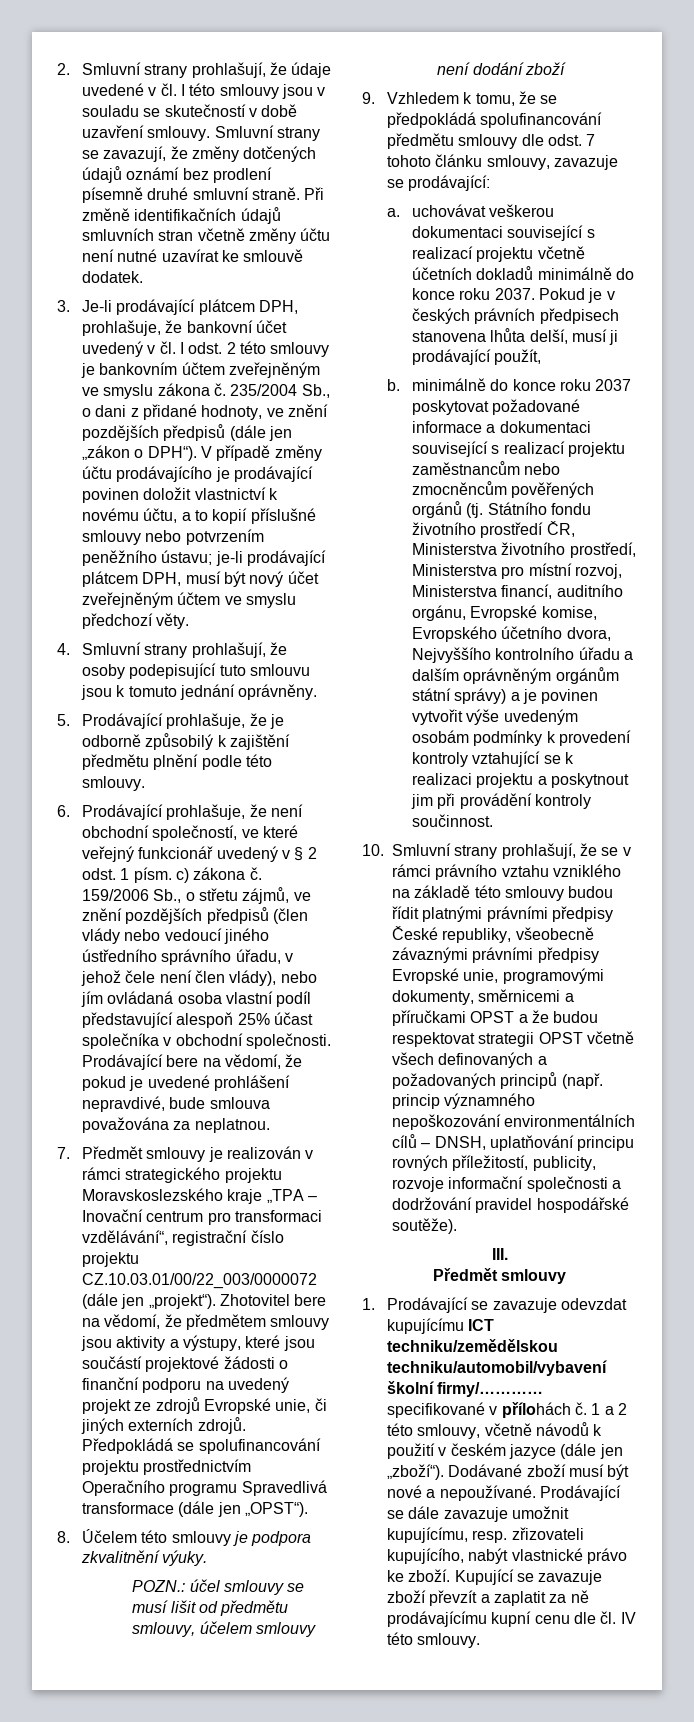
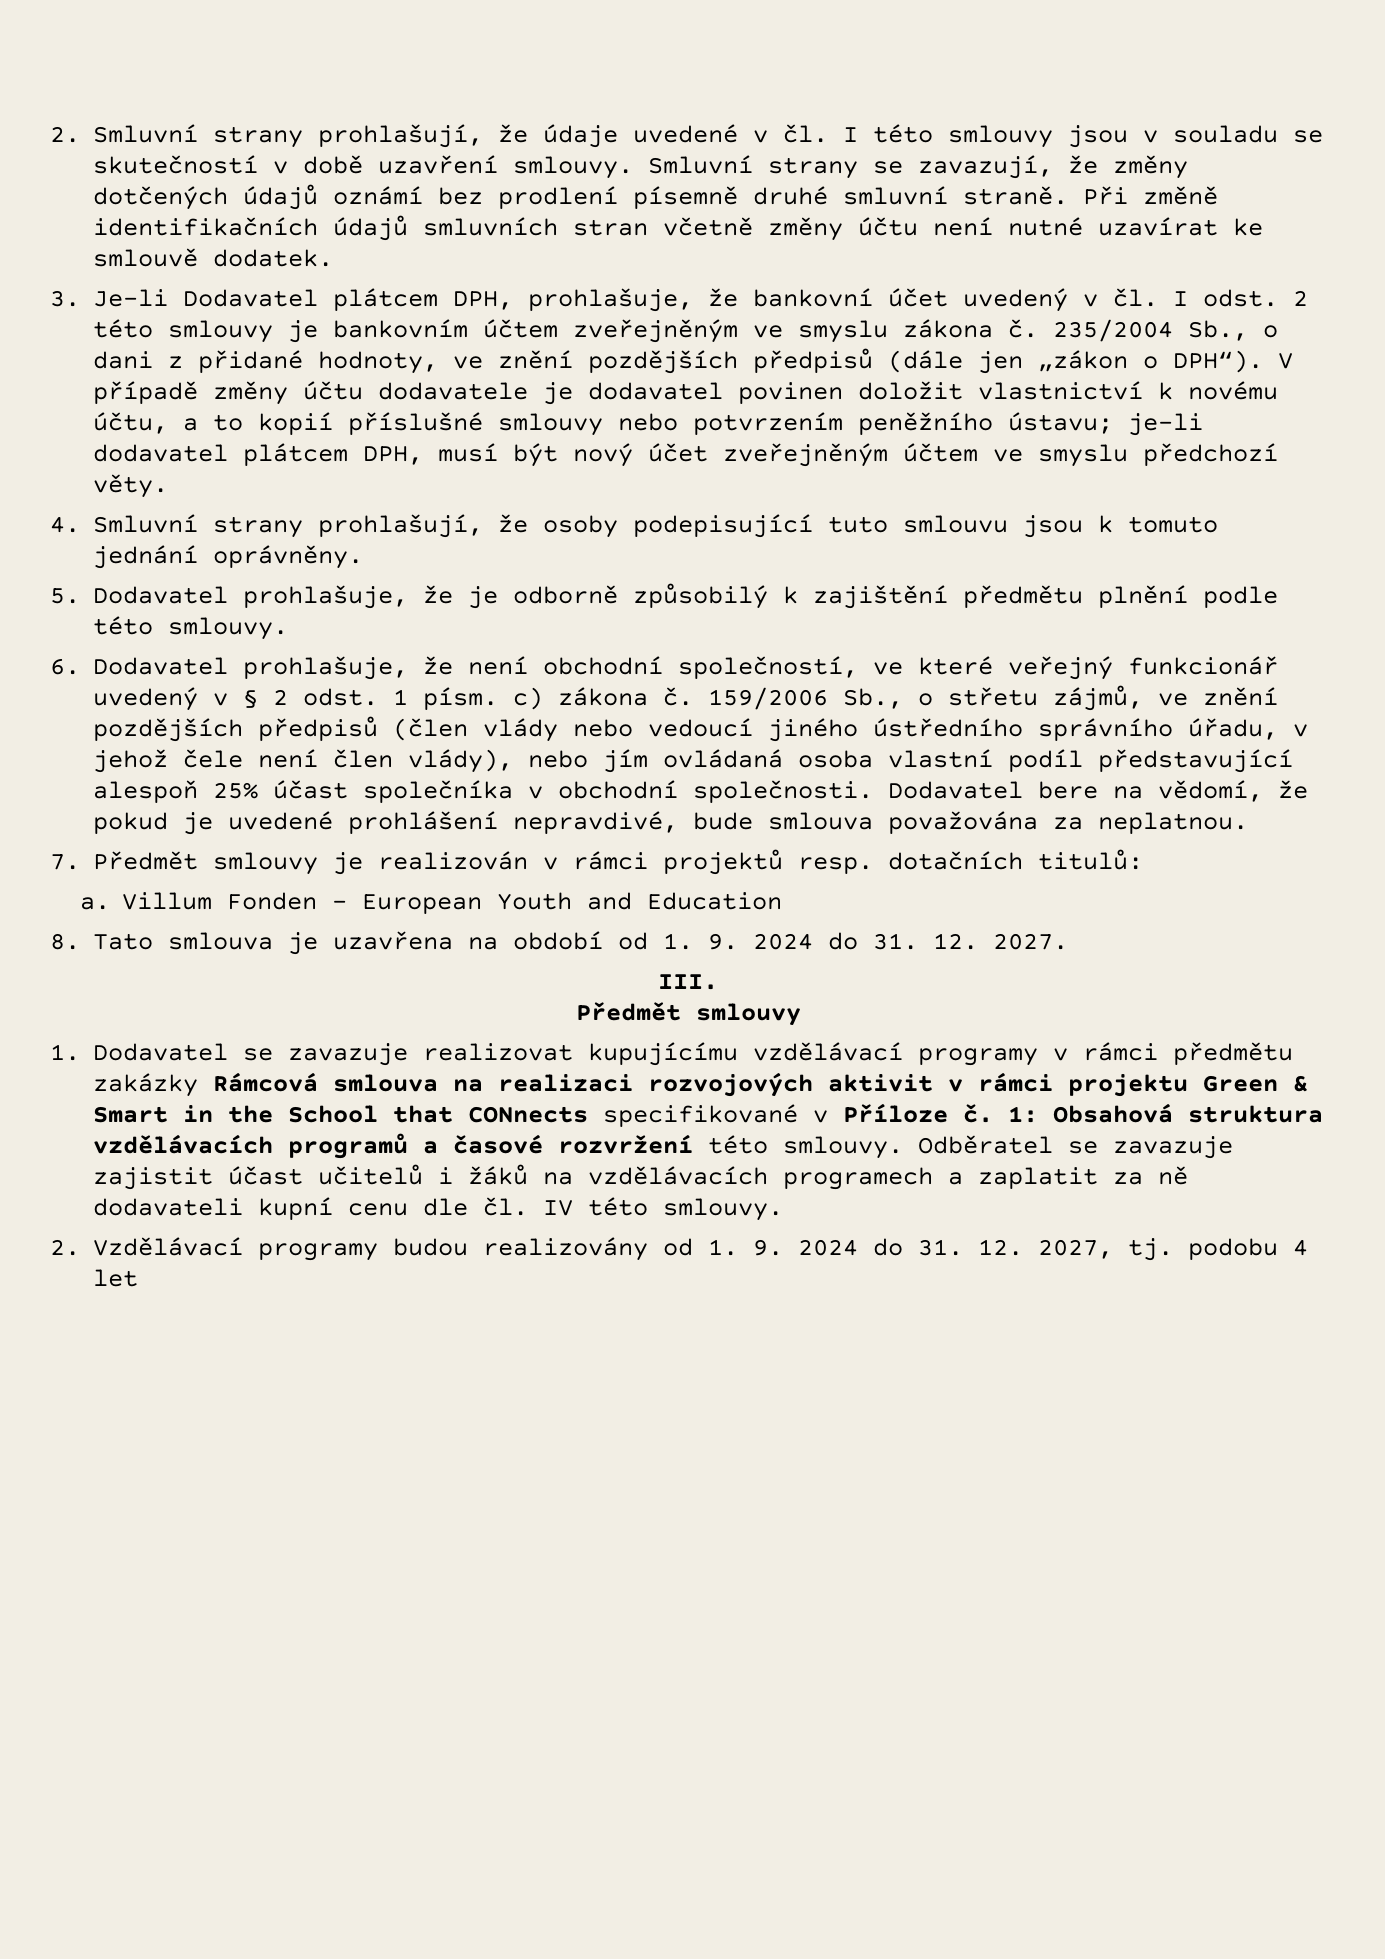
[116,299,196,315] prodávající -> [182,289,318,307] Dodavatel
[116,466,314,482] prodávajícího je prodávající -> [377,382,723,405] dodavatele je dodavatel
[247,550,327,566] prodávající -> [92,444,228,462] dodavatel
[82,713,164,729] Prodávající -> [92,586,228,604] Dodavatel
[82,804,164,820] Prodávající -> [92,657,228,675] Dodavatel
[82,1054,164,1070] Prodávající -> [887,781,1023,799] Dodavatel
[125,1167,282,1183] [82,1188,318,1204] [82,1209,323,1225] [82,1230,284,1246] [82,1252,140,1267] [82,1273,318,1289] [82,1293,327,1309] [82,1314,330,1330] [81,1335,315,1351] [82,1356,289,1372] [82,1377,290,1393] [82,1397,327,1414] [81,1417,246,1434] [82,1438,321,1454] [82,1459,252,1475] [82,1480,327,1496] [82,1501,309,1517] [57,1529,312,1546] [81,1550,208,1566] [132,1579,305,1595] [132,1600,289,1616] [132,1621,316,1637] [437,62,566,75] [362,91,558,106] [387,112,603,128] [387,133,596,149] [387,154,619,170] [387,175,491,191] [387,204,555,217] [412,225,595,241] [412,246,585,262] [412,266,635,280] [412,288,615,303] [412,308,619,324] [412,328,619,345] [412,349,542,365] [387,378,632,391] [412,399,581,415] [412,421,591,433] [412,441,626,457] [412,461,561,475] [412,481,595,498] [412,501,592,518] [412,521,575,538] [412,542,636,558] [412,563,623,579] [412,584,623,599] [412,605,597,621] [412,626,611,642] [412,647,634,663] [412,667,619,684] [412,688,599,704] [412,709,578,725] [412,730,632,746] [412,751,575,767] [412,773,630,788] [411,793,592,809] [412,814,494,827] [362,843,631,859] [392,864,621,880] [392,885,614,901] [392,906,613,922] [392,926,594,943] [392,947,599,963] [392,968,604,984] [392,989,574,1005] [392,1010,599,1026] [392,1031,634,1047] [392,1052,547,1068] [392,1072,603,1089] [392,1093,536,1109] [392,1114,636,1130] [392,1134,635,1151] [392,1155,596,1171] [392,1176,621,1192] [392,1197,629,1213] [392,1218,457,1234] strategického projektu Moravskoslezského kraje „TPA – Inovační centrum pro transformaci vzdělávání“, registrační číslo projektu CZ.10.03.01/00/22_003/0000072 (dále jen „projekt“). Zhotovitel bere na vědomí, že předmětem smlouvy jsou aktivity a výstupy, které jsou součástí projektové žádosti o finanční podporu na uvedený projekt ze zdrojů Evropské unie, či jiných externích zdrojů. Předpokládá se spolufinancování projektu prostřednictvím Operačního programu Spravedlivá transformace (dále jen „OPST“). // 8. Účelem této smlouvy je podpora zkvalitnění výuky. // POZN.: účel smlouvy se musí lišit od předmětu smlouvy, účelem smlouvy není dodání zboží // 9. Vzhledem k tomu, že se předpokládá spolufinancování předmětu smlouvy dle odst. 7 tohoto článku smlouvy, zavazuje se prodávající: // a. uchovávat veškerou dokumentaci související s realizací projektu včetně účetních dokladů minimálně do konce roku 2037. Pokud je v českých právních předpisech stanovena lhůta delší, musí ji prodávající použít, // b. minimálně do konce roku 2037 poskytovat požadované informace a dokumentaci související s realizací projektu zaměstnancům nebo zmocněncům pověřených orgánů (tj. Státního fondu životního prostředí ČR, Ministerstva životního prostředí, Ministerstva pro místní rozvoj, Ministerstva financí, auditního orgánu, Evropské komise, Evropského účetního dvora, Nejvyššího kontrolního úřadu a dalším oprávněným orgánům státní správy) a je povinen vytvořit výše uvedeným osobám podmínky k provedení kontroly vztahující se k realizaci projektu a poskytnout jim při provádění kontroly součinnost. // 10. Smluvní strany prohlašují, že se v rámci právního vztahu vzniklého na základě této smlouvy budou řídit platnými právními předpisy České republiky, všeobecně závaznými právními předpisy Evropské unie, programovými dokumenty, směrnicemi a příručkami OPST a že budou respektovat strategii OPST včetně všech definovaných a požadovaných principů (např. princip významného nepoškozování environmentálních cílů – DNSH, uplatňování principu rovných příležitostí, publicity, rozvoje informační společnosti a dodržování pravidel hospodářské soutěže). -> [662,849,1143,875] [79,892,783,914] [50,931,1068,955] projektů resp. dotačních titulů: // a. Villum Fonden - European Youth and Education // 8. Tato smlouva je uzavřena na období od 1. 9. 2024 do 31. 12. 2027.
[387,1297,628,1313] [387,1318,495,1334] [387,1339,559,1352] [387,1360,608,1376] [387,1381,544,1397] [387,1402,627,1418] [387,1422,603,1439] [387,1443,623,1459] [387,1464,630,1480] [387,1485,622,1501] [387,1506,570,1522] [387,1527,584,1543] [387,1548,628,1564] [387,1569,603,1585] [387,1590,478,1606] Prodávající se zavazuje odevzdat kupujícímu ICT techniku/zemědělskou techniku/automobil/vybavení školní firmy/………… specifikované v přílohách č. 1 a 2 této smlouvy, včetně návodů k použití v českém jazyce (dále jen „zboží“). Dodávané zboží musí být nové a nepoužívané. Prodávající se dále zavazuje umožnit kupujícímu, resp. zřizovateli kupujícího, nabýt vlastnické právo ke zboží. Kupující se zavazuje zboží převzít -> [92,1042,1293,1066] [92,1072,1308,1097] [92,1103,1323,1127] [92,1133,1233,1159] [92,1164,933,1190] Dodavatel se zavazuje realizovat kupujícímu vzdělávací programy v rámci předmětu zakázky Rámcová smlouva na realizaci rozvojových aktivit v rámci projektu Green & Smart in the School that CONnects specifikované v Příloze č. 1: Obsahová struktura vzdělávacích programů a časové rozvržení této smlouvy. Odběratel se zavazuje zajistit účast učitelů i žáků na vzdělávacích programech
[387,1611,488,1627] prodávajícímu -> [92,1198,243,1216] dodavateli
(481, 1640) none -> [50,1237,1308,1261] [92,1269,138,1287] // 2. Vzdělávací programy budou realizovány od 1. 9. 2024 do 31. 12. 2027, tj. podobu 4 let

